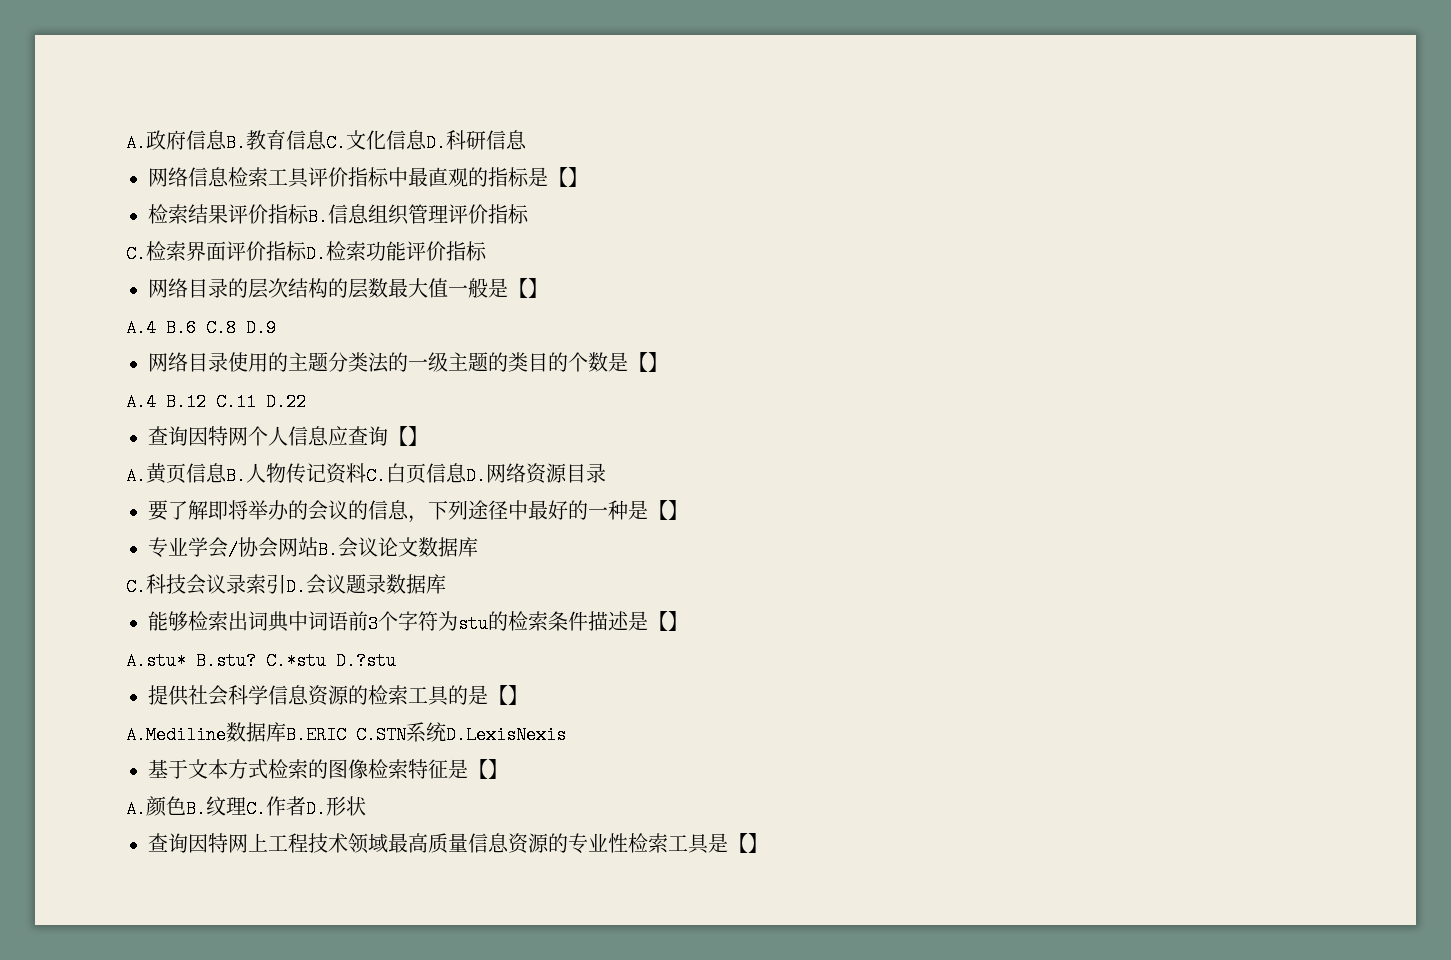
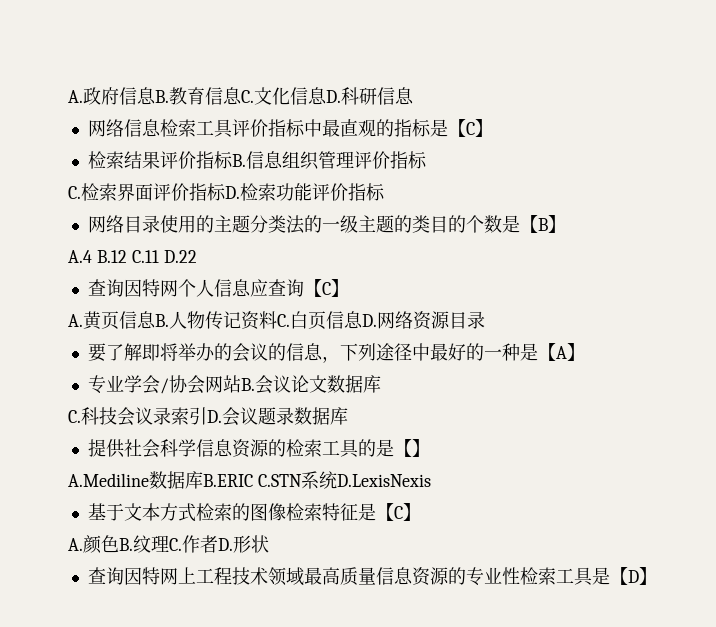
(568, 177) none -> [465,122,475,135] C
[148,278,548,299] [126,319,276,337] // 网络目录的层次结构的层数最大值一般是【】 // A.4 B.6 C.8 D.9 -> (385, 192) none
(648, 362) none -> [537,218,548,231] B
(408, 436) none -> [321,282,331,295] C
(668, 510) none -> [555,346,567,359] A
[148,611,688,633] [126,652,396,670] // 能够检索出词典中词语前3个字符为stu的检索条件描述是【】 // A.stu* B.stu? C.*stu D.?stu -> (348, 416) none
(488, 769) none -> [393,506,403,519] C
(748, 843) none -> [627,570,639,583] D

